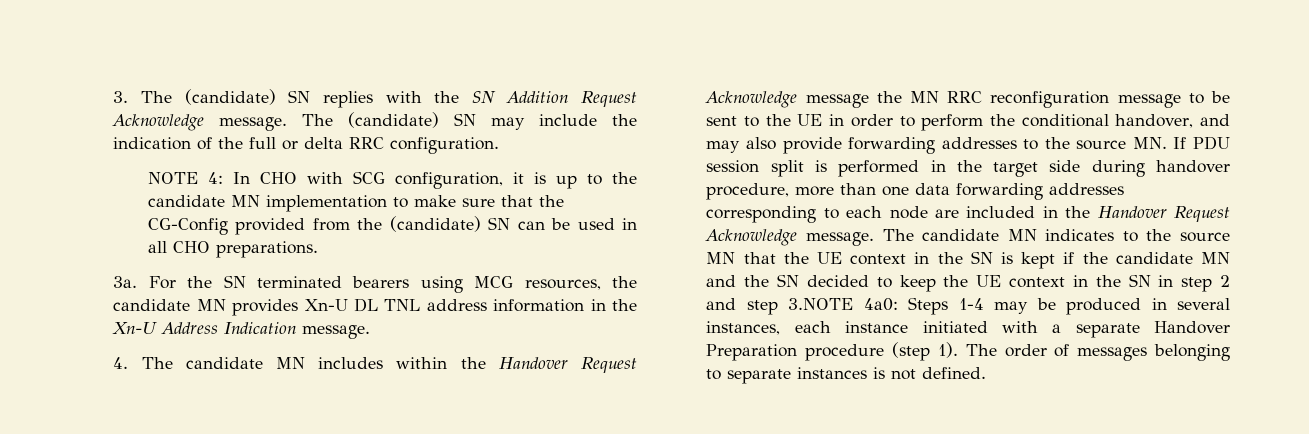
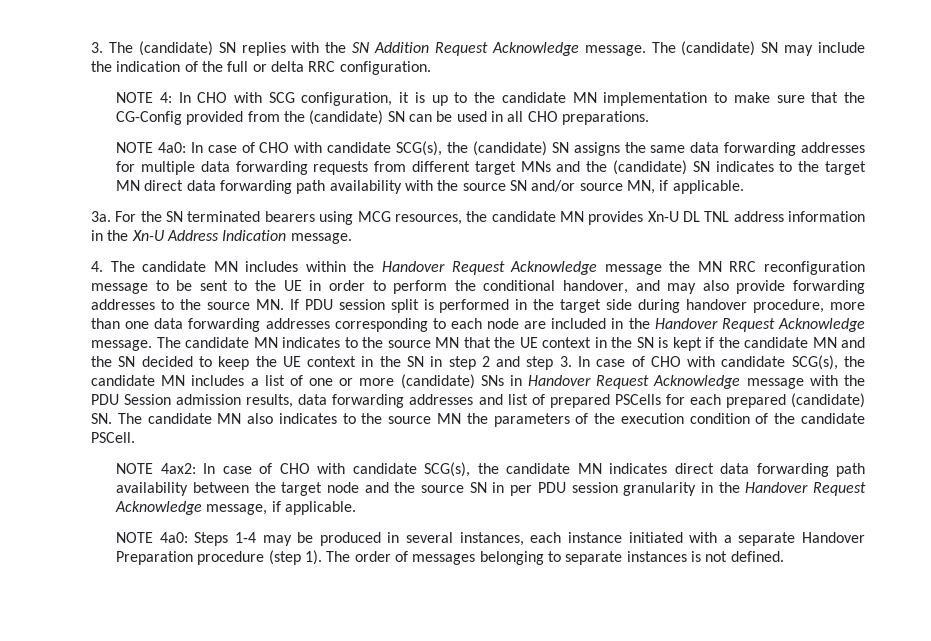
(318, 249) none -> [116,141,866,156] [116,160,866,175] [116,180,744,194] // NOTE 4a0: In case of CHO with candidate SCG(s), the (candidate) SN assigns the same data forwarding addresses for multiple data forwarding requests from different target MNs and the (candidate) SN indicates to the target MN direct data forwarding path availability with the source SN and/or source MN, if applicable.
[788,298,854,310] 3.NOTE -> [559,355,865,370] [91,374,865,389] [91,393,865,408] [91,413,865,427] [91,432,136,443] [116,462,865,477] [116,482,866,496] [115,501,357,515] [116,532,154,543] 3. In case of CHO with candidate SCG(s), the candidate MN includes a list of one or more (candidate) SNs in Handover Request Acknowledge message with the PDU Session admission results, data forwarding addresses and list of prepared PSCells for each prepared (candidate) SN. The candidate MN also indicates to the source MN the parameters of the execution condition of the candidate PSCell. // NOTE 4ax2: In case of CHO with candidate SCG(s), the candidate MN indicates direct data forwarding path availability between the target node and the source SN in per PDU session granularity in the Handover Request Acknowledge message, if applicable. // NOTE

